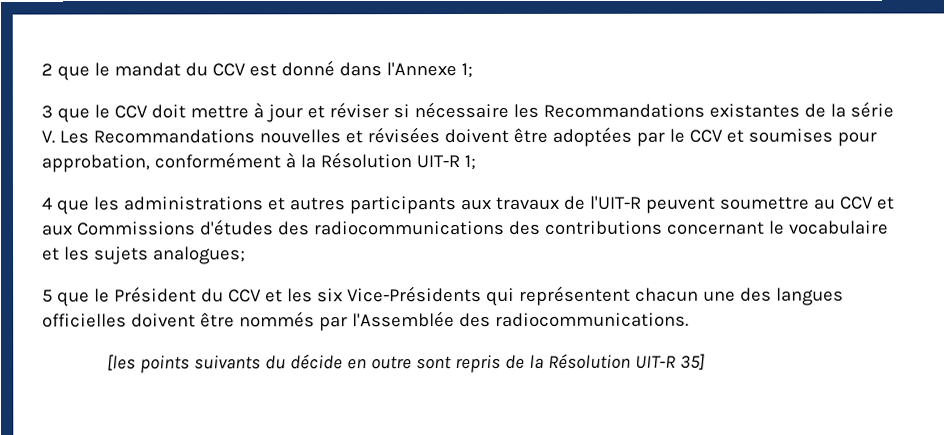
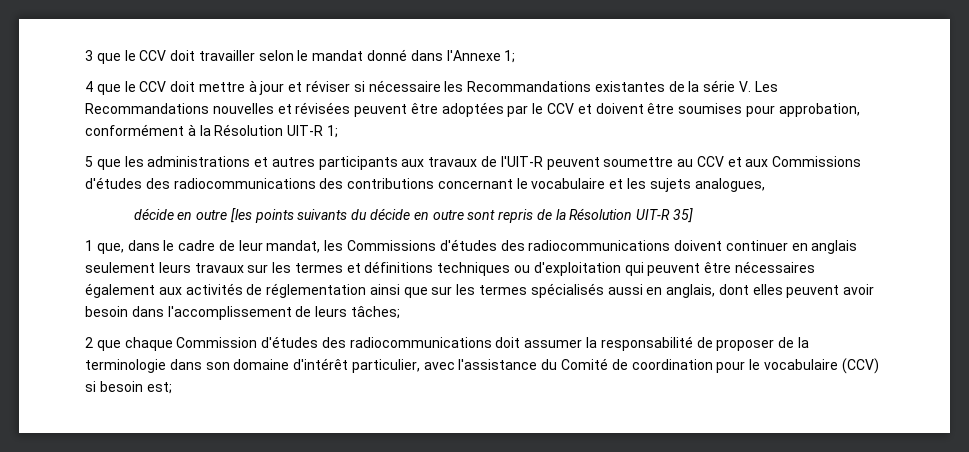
[41,62,277,81] 2 que le mandat du CCV est -> [85,50,364,64] 3 que le CCV doit travailler selon le mandat
[41,105,53,119] 3 -> [85,81,93,92] 4
[443,128,509,144] doivent -> [354,104,408,117] peuvent
(744, 136) none -> [595,103,675,114] doivent être
[41,197,52,210] 4 -> [85,156,93,167] 5
[152,246,246,265] [42,285,844,307] [42,311,689,332] analogues; // 5 que le Président du CCV et les six Vice-Présidents qui représentent chacun une des langues officielles doivent être nommés par l'Assemblée des radiocommunications. // -> [694,178,765,192] [133,208,228,220] analogues, // décide en outre
(706, 361) none -> [85,239,858,254] [85,261,815,276] [85,283,875,298] [85,306,400,320] [85,336,809,351] [85,358,879,374] [85,381,172,394] // 1 que, dans le cadre de leur mandat, les Commissions d'études des radiocommunications doivent continuer en anglais seulement leurs travaux sur les termes et définitions techniques ou d'exploitation qui peuvent être nécessaires également aux activités de réglementation ainsi que sur les termes spécialisés aussi en anglais, dont elles peuvent avoir besoin dans l'accomplissement de leurs tâches; // 2 que chaque Commission d'études des radiocommunications doit assumer la responsabilité de proposer de la terminologie dans son domaine d'intérêt particulier, avec l'assistance du Comité de coordination pour le vocabulaire (CCV) si besoin est;

